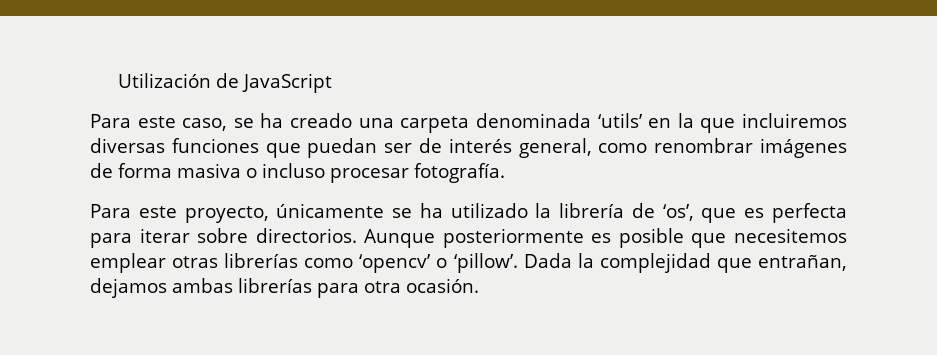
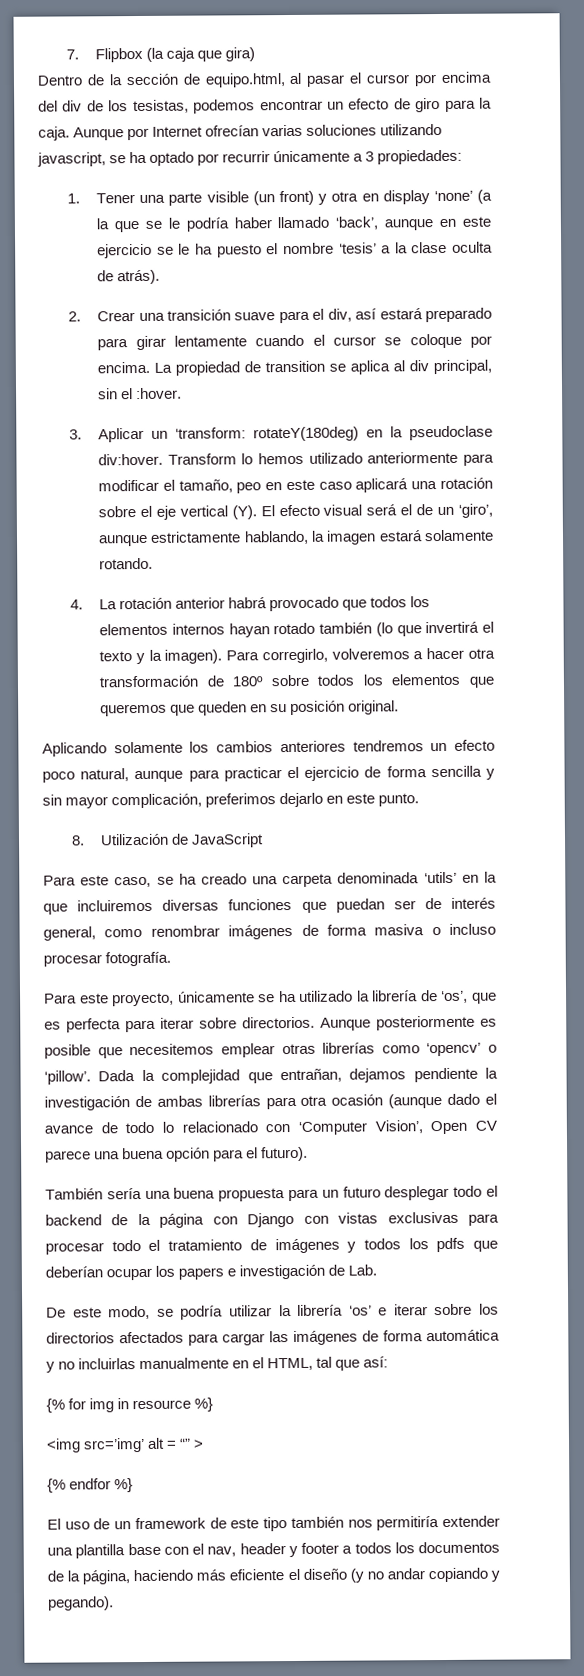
(117, 80) none -> [66,47,256,63] [37,71,492,88] [38,97,493,114] [38,123,443,141] [37,149,463,167] [67,189,492,206] [96,216,492,233] [97,241,494,259] [97,269,161,285] [68,307,492,324] [97,333,492,351] [97,359,493,376] [98,387,183,400] [69,425,493,443] [98,451,495,466] [98,477,494,494] [98,503,494,520] [98,529,494,547] [99,557,154,570] [70,596,431,612] [99,621,494,638] [99,647,496,665] [99,673,496,688] [100,700,400,717] [42,739,496,757] [42,765,495,783] [42,792,420,809] [71,835,86,846] 7. Flipbox (la caja que gira) // Dentro de la sección de equipo.html, al pasar el cursor por encima del div de los tesistas, podemos encontrar un efecto de giro para la caja. Aunque por Internet ofrecían varias soluciones utilizando javascript, se ha optado por recurrir únicamente a 3 propiedades: // 1. Tener una parte visible (un front) y otra en display ‘none’ (a la que se le podría haber llamado ‘back’, aunque en este ejercicio se le ha puesto el nombre ‘tesis’ a la clase oculta de atrás). // 2. Crear una transición suave para el div, así estará preparado para girar lentamente cuando el cursor se coloque por encima. La propiedad de transition se aplica al div principal, sin el :hover. // 3. Aplicar un ‘transform: rotateY(180deg) en la pseudoclase div:hover. Transform lo hemos utilizado anteriormente para modificar el tamaño, peo en este caso aplicará una rotación sobre el eje vertical (Y). El efecto visual será el de un ‘giro’, aunque estrictamente hablando, la imagen estará solamente rotando. // 4. La rotación anterior habrá provocado que todos los elementos internos hayan rotado también (lo que invertirá el texto y la imagen). Para corregirlo, volveremos a hacer otra transformación de 180º sobre todos los elementos que queremos que queden en su posición original. // Aplicando solamente los cambios anteriores tendremos un efecto poco natural, aunque para practicar el ejercicio de forma sencilla y sin mayor complicación, preferimos dejarlo en este punto. // 8.
[172,278,479,298] ambas librerías para otra ocasión. -> [413,1067,498,1083] [44,1093,498,1111] [44,1120,498,1135] [45,1146,309,1163] [45,1185,499,1202] [45,1211,500,1228] [45,1237,498,1255] [45,1264,378,1281] [46,1303,499,1320] [46,1329,500,1346] [46,1356,389,1373] [46,1397,214,1413] [46,1437,205,1453] [47,1478,134,1493] [47,1515,500,1532] [47,1541,500,1559] [47,1567,500,1585] [48,1596,114,1611] pendiente la investigación de ambas librerías para otra ocasión (aunque dado el avance de todo lo relacionado con ‘Computer Vision’, Open CV parece una buena opción para el futuro). // También sería una buena propuesta para un futuro desplegar todo el backend de la página con Django con vistas exclusivas para procesar todo el tratamiento de imágenes y todos los pdfs que deberían ocupar los papers e investigación de Lab. // De este modo, se podría utilizar la librería ‘os’ e iterar sobre los directorios afectados para cargar las imágenes de forma automática y no incluirlas manualmente en el HTML, tal que así: // {% for img in resource %} // <img src=’img’ alt = “” > // {% endfor %} // El uso de un framework de este tipo también nos permitiría extender una plantilla base con el nav, header y footer a todos los documentos de la página, haciendo más eficiente el diseño (y no andar copiando y pegando).

